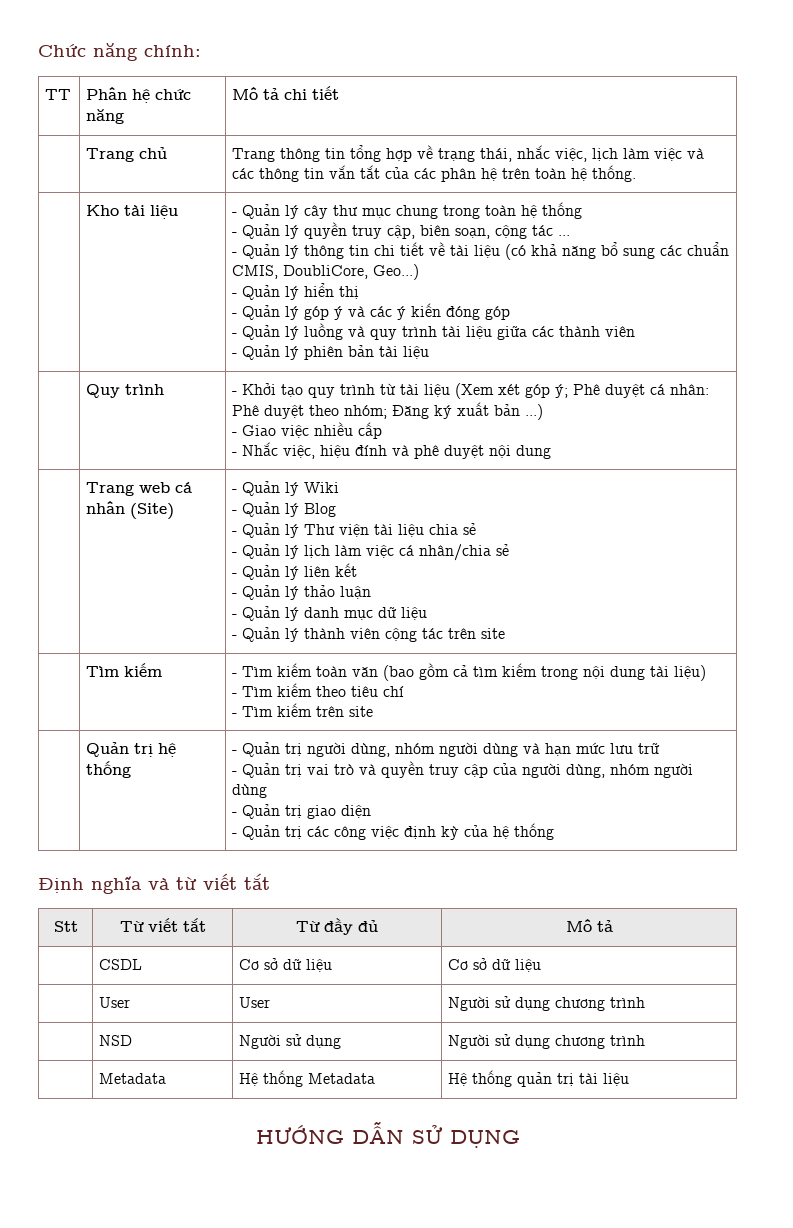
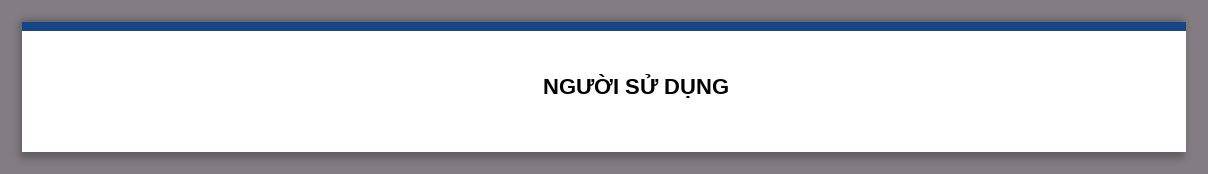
[38,43,201,61] [45,89,72,100] [86,87,192,103] [86,109,125,124] [232,86,340,100] [86,147,168,162] [232,145,705,162] [232,165,637,182] [86,205,179,219] [232,202,583,219] [232,222,571,239] [232,242,730,260] [232,264,420,280] [232,283,360,300] [232,303,511,320] [232,323,636,340] [232,345,430,360] [86,384,165,398] [232,383,710,399] [232,402,544,420] [232,422,383,439] [232,442,552,459] [86,482,193,496] [86,501,175,520] [232,481,340,496] [232,502,337,517] [232,523,477,538] [232,544,510,561] [232,563,358,580] [232,585,372,600] [232,606,428,621] [232,627,506,642] [86,663,163,677] [232,663,707,681] [232,683,405,697] [232,703,374,717] [86,742,177,757] [86,761,132,778] [232,742,661,757] [232,761,694,778] [232,784,268,798] [232,804,372,819] [232,823,555,840] [38,873,270,894] [53,921,78,932] [119,918,206,932] [296,918,378,935] [565,919,613,932] [99,959,143,970] [239,958,333,972] [448,958,542,972] [99,997,131,1008] [239,997,271,1008] [448,996,646,1011] [99,1035,133,1046] [239,1034,342,1049] [448,1034,646,1049] [99,1073,167,1084] [239,1070,376,1087] [448,1070,630,1087] [255,1121,404,1144] Chức năng chính: // TT | Phân hệ chức năng | Mô tả chi tiết // | Trang chủ | Trang thông tin tổng hợp về trạng thái, nhắc việc, lịch làm việc và các thông tin vắn tắt của các phân hệ trên toàn hệ thống. // | Kho tài liệu | - Quản lý cây thư mục chung trong toàn hệ thống // - Quản lý quyền truy cập, biên soạn, cộng tác ... // - Quản lý thông tin chi tiết về tài liệu (có khả năng bổ sung các chuẩn CMIS, DoubliCore, Geo...) // - Quản lý hiển thị // - Quản lý góp ý và các ý kiến đóng góp // - Quản lý luồng và quy trình tài liệu giữa các thành viên // - Quản lý phiên bản tài liệu // | Quy trình | - Khởi tạo quy trình từ tài liệu (Xem xét góp ý; Phê duyệt cá nhân: Phê duyệt theo nhóm; Đăng ký xuất bản ...) // - Giao việc nhiều cấp // - Nhắc việc, hiệu đính và phê duyệt nội dung // | Trang web cá nhân (Site) | - Quản lý Wiki // - Quản lý Blog // - Quản lý Thư viện tài liệu chia sẻ // - Quản lý lịch làm việc cá nhân/chia sẻ // - Quản lý liên kết // - Quản lý thảo luận // - Quản lý danh mục dữ liệu // - Quản lý thành viên cộng tác trên site // | Tìm kiếm | - Tìm kiếm toàn văn (bao gồm cả tìm kiếm trong nội dung tài liệu) // - Tìm kiếm theo tiêu chí // - Tìm kiếm trên site // | Quản trị hệ thống | - Quản trị người dùng, nhóm người dùng và hạn mức lưu trữ // - Quản trị vai trò và quyền truy cập của người dùng, nhóm người dùng // - Quản trị giao diện // - Quản trị các công việc định kỳ của hệ thống // Định nghĩa và từ viết tắt // Stt | Từ viết tắt | Từ đầy đủ | Mô tả // | CSDL | Cơ sở dữ liệu | Cơ sở dữ liệu // | User | User | Người sử dụng chương trình // | NSD | Người sử dụng | Người sử dụng chương trình // | Metadata | Hệ thống Metadata | Hệ thống quản trị tài liệu // HƯỚNG DẪN -> [542,74,619,94] NGƯỜI

